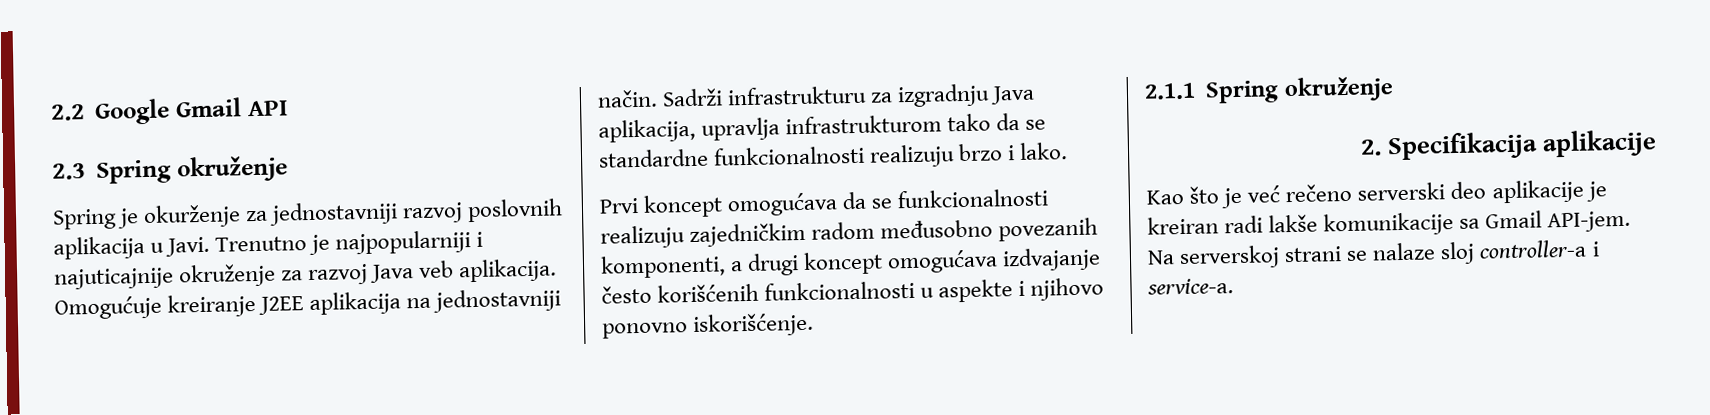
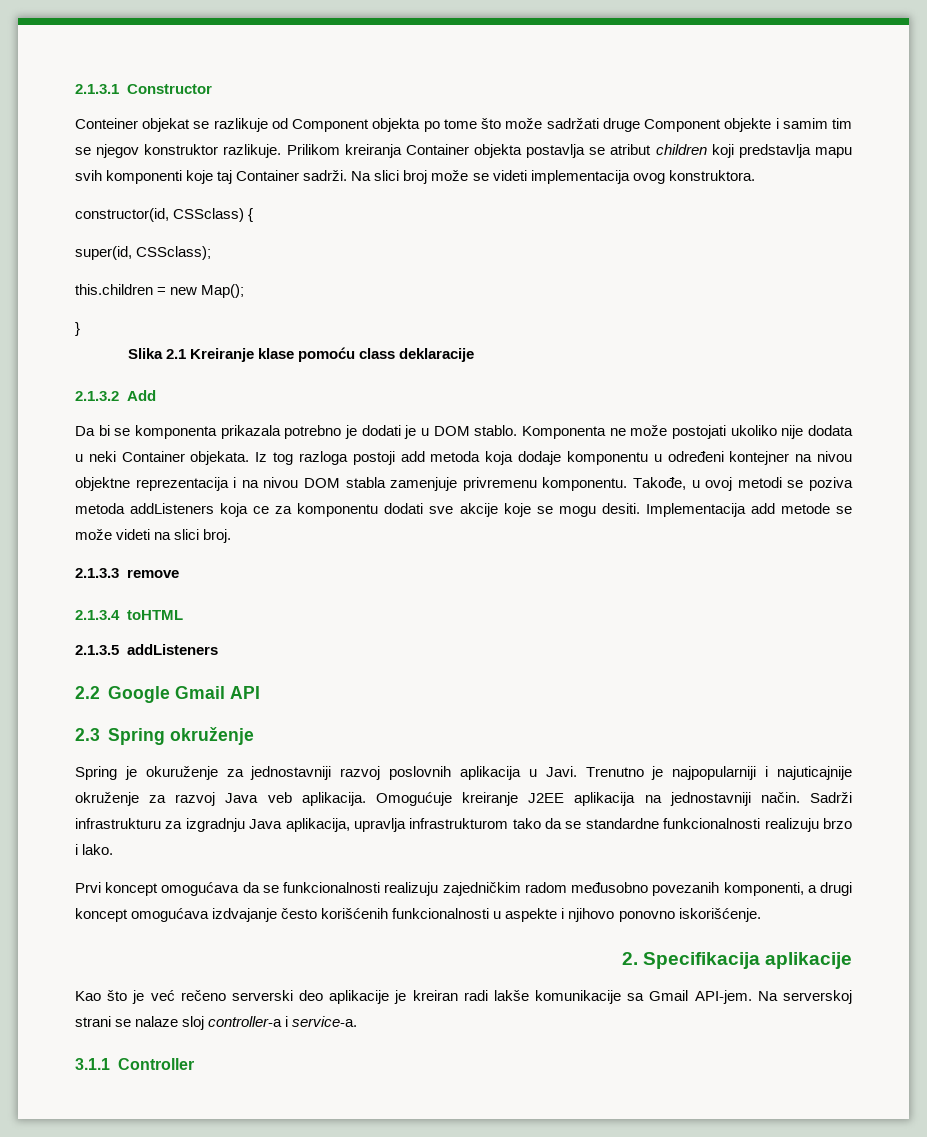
(50, 112) none -> [75,84,212,94] [75,118,853,132] [75,144,852,158] [75,170,755,184] [75,208,254,222] [75,246,212,260] [75,284,245,298] [75,322,80,336] [128,347,475,362] [75,390,156,401] [75,425,853,439] [75,451,853,465] [75,477,854,491] [75,503,852,517] [75,529,232,543] [75,568,179,578] [75,610,183,620] [75,644,218,655] 2.1.3.1 Constructor // Conteiner objekat se razlikuje od Component objekta po tome što može sadržati druge Component objekte i samim tim se njegov konstruktor razlikuje. Prilikom kreiranja Container objekta postavlja se atribut children koji predstavlja mapu svih komponenti koje taj Container sadrži. Na slici broj može se videti implementacija ovog konstruktora. // constructor(id, CSSclass) { // super(id, CSSclass); // this.children = new Map(); // } // Slika 2.1 Kreiranje klase pomoću class deklaracije // 2.1.3.2 Add // Da bi se komponenta prikazala potrebno je dodati je u DOM stablo. Komponenta ne može postojati ukoliko nije dodata u neki Container objekata. Iz tog razloga postoji add metoda koja dodaje komponentu u određeni kontejner na nivou objektne reprezentacija i na nivou DOM stabla zamenjuje privremenu komponentu. Takođe, u ovoj metodi se poziva metoda addListeners koja ce za komponentu dodati sve akcije koje se mogu desiti. Implementacija add metode se može videti na slici broj. // 2.1.3.3 remove // 2.1.3.4 toHTML // 2.1.3.5 addListeners //
[143,204,242,229] okurženje -> [145,766,218,780] okuruženje
[1144,76,1394,104] // 2.1.1 Spring okruženje -> (761, 915) none
(1234, 286) none -> [75,1058,194,1070] // 3.1.1 Controller

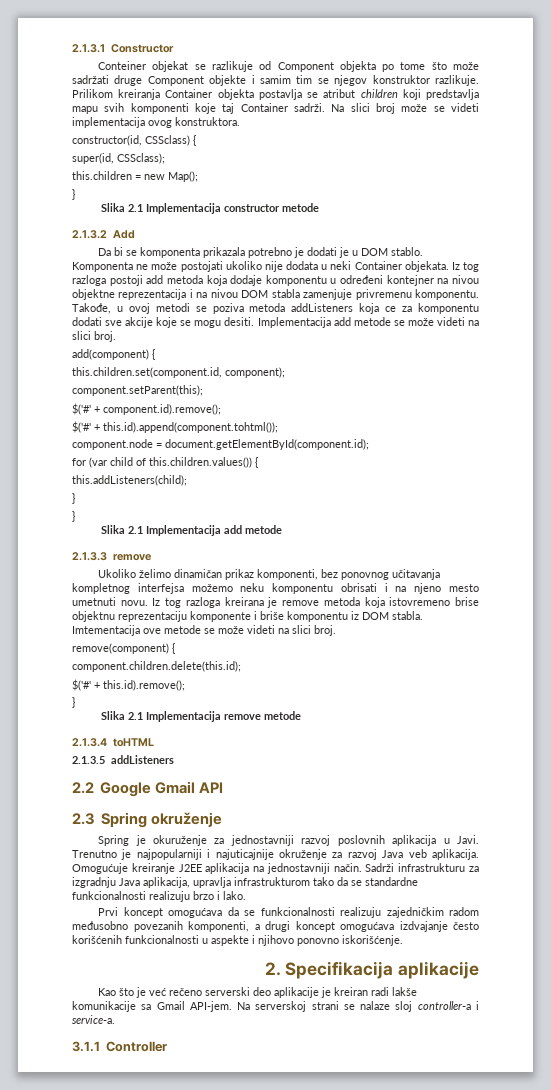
[190,347,475,362] Kreiranje klase pomoću class deklaracije -> [145,203,319,214] Implementacija constructor metode
[75,568,179,578] 2.1.3.3 remove -> [72,349,155,360] [72,367,285,378] [72,385,203,396] [72,403,221,415] [72,421,278,433] [72,439,369,450] [72,457,258,468] [72,475,187,486] [72,493,75,504] [72,511,75,522] [100,525,282,536] [72,552,151,561] [98,569,441,580] [72,583,479,594] [72,597,480,608] [72,611,423,622] [72,625,336,636] [72,643,175,654] [72,661,241,672] [72,679,185,691] [72,697,75,708] [100,711,301,722] add(component) { // this.children.set(component.id, component); // component.setParent(this); // $('#' + component.id).remove(); // $('#' + this.id).append(component.tohtml()); // component.node = document.getElementById(component.id); // for (var child of this.children.values()) { // this.addListeners(child); // } // } // Slika 2.1 Implementacija add metode // 2.1.3.3 remove // Ukoliko želimo dinamičan prikaz komponenti, bez ponovnog učitavanja kompletnog interfejsa možemo neku komponentu obrisati i na njeno mesto umetnuti novu. Iz tog razloga kreirana je remove metoda koja istovremeno brise objektnu reprezentaciju komponente i briše komponentu iz DOM stabla. Imtementacija ove metode se može videti na slici broj. // remove(component) { // component.children.delete(this.id); // $('#' + this.id).remove(); // } // Slika 2.1 Implementacija remove metode

